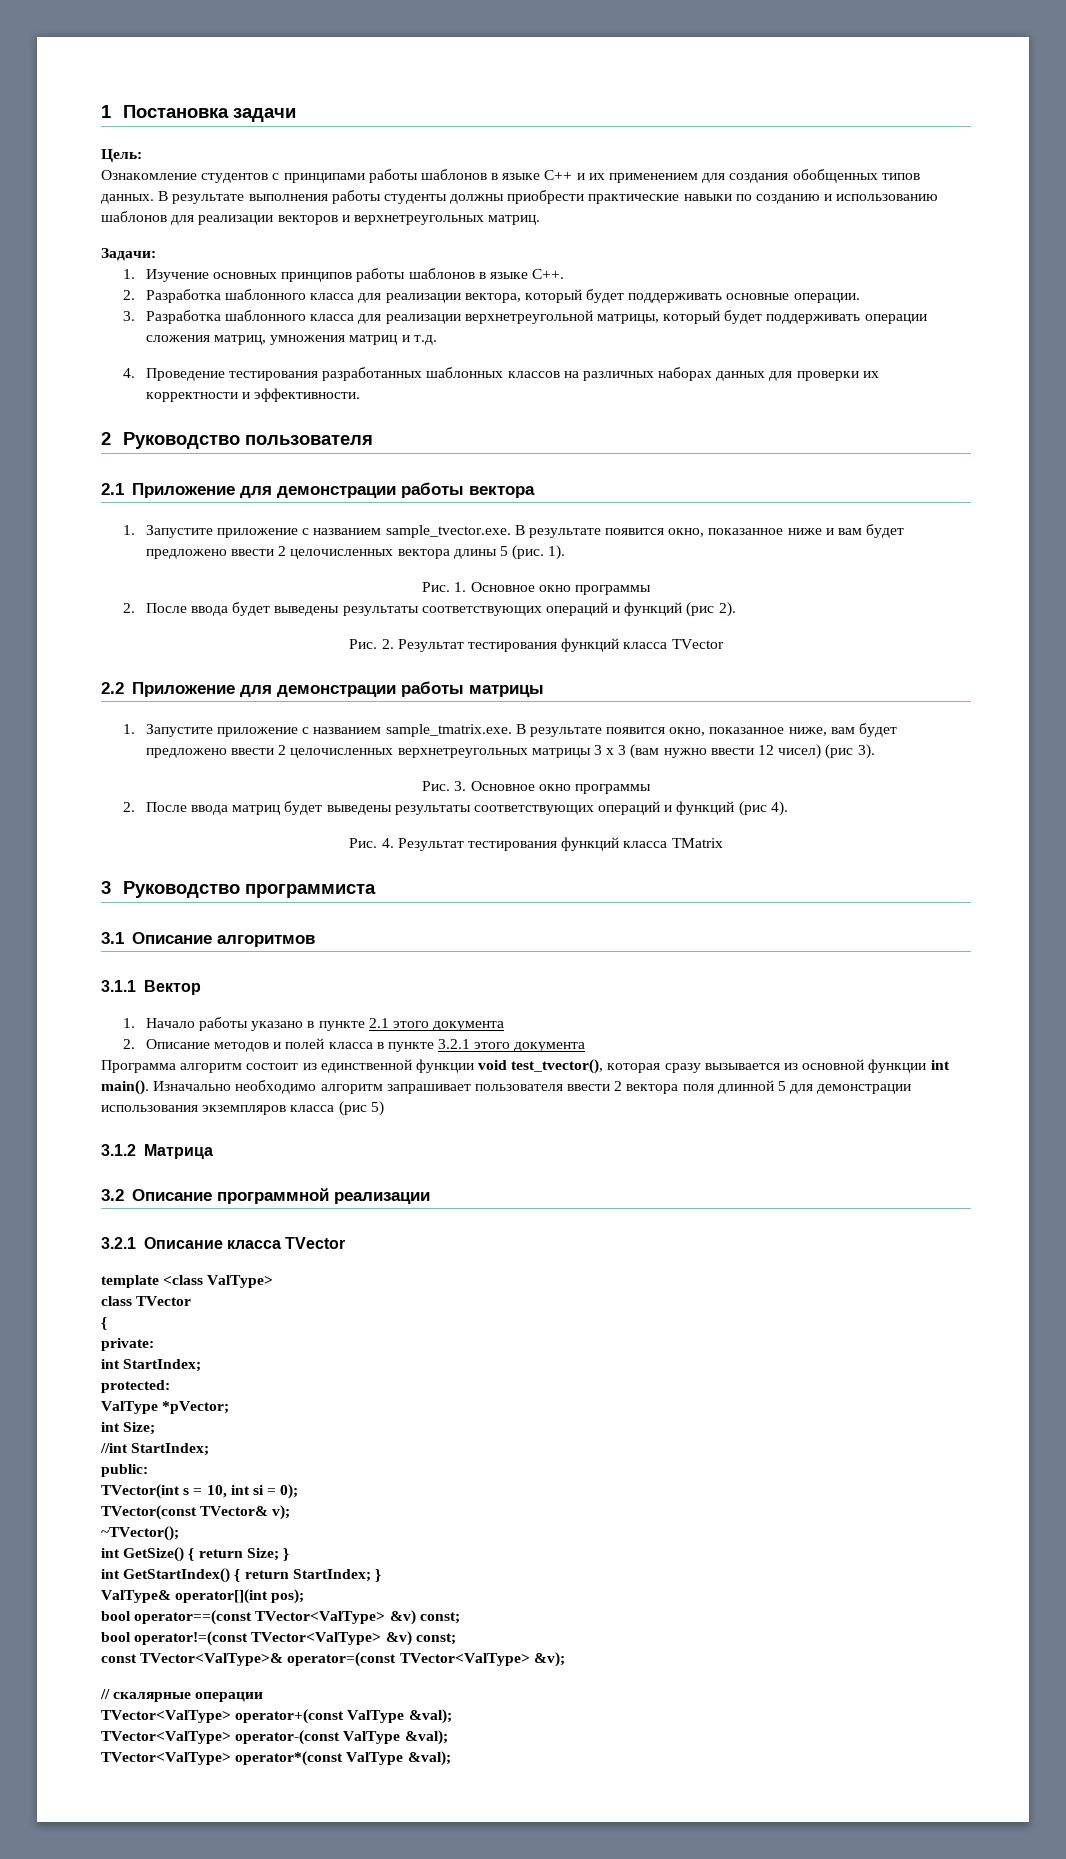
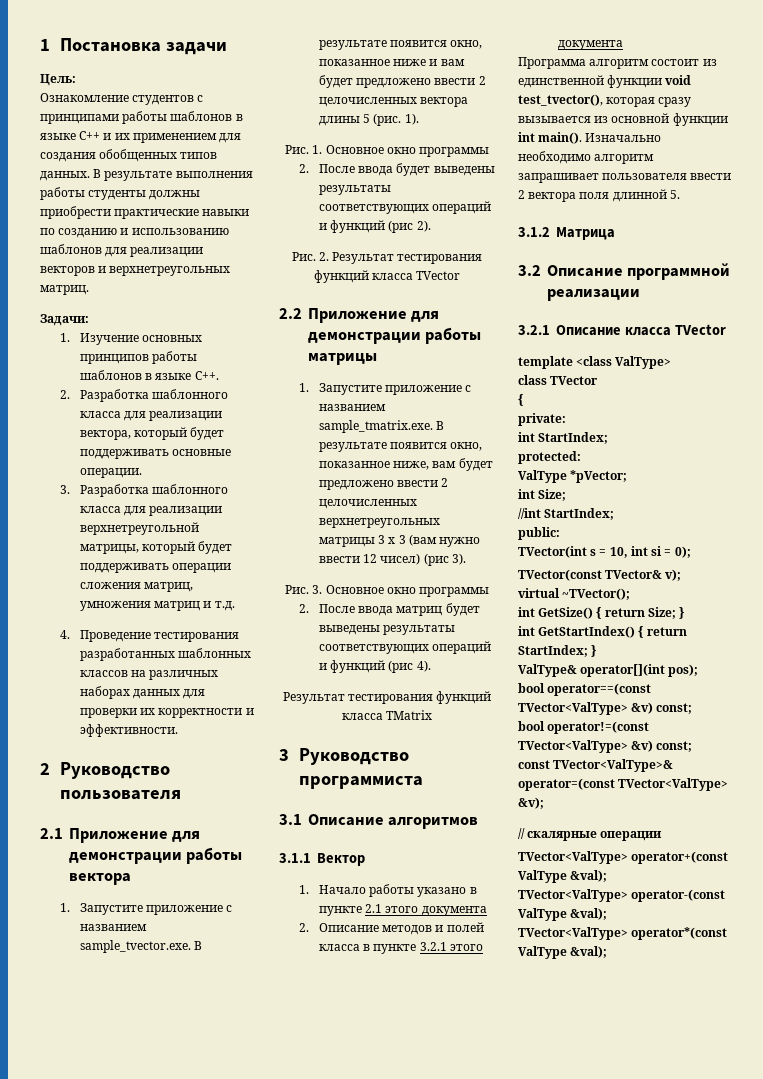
[349,838,394,848] Рис. 4. -> (431, 666) none
[778,1081,912,1094] [101,1101,384,1116] 5 для демонстрации использования экземпляров класса (рис 5) -> [669,190,680,199] 5.
(291, 1512) none -> [518,588,560,598] virtual

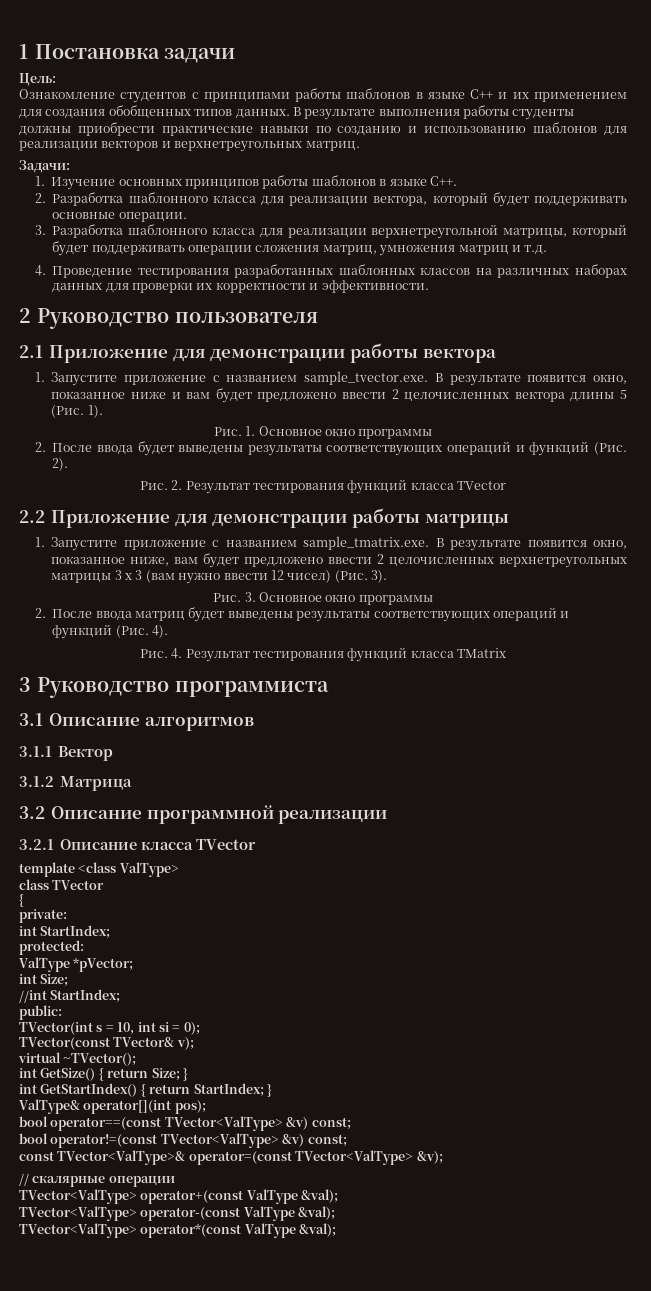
[373,113,402,126] (рис. -> [51,405,85,418] (Рис.
[388,220,414,233] (рис -> [594,442,627,455] (Рис.
[423,553,449,566] (рис -> [334,570,368,583] (Рис.
[388,660,414,673] (рис -> [115,625,149,638] (Рис.
(431, 666) none -> [139,648,183,659] Рис. 4.
[298,884,477,897] [318,904,487,916] [298,922,484,935] [318,942,483,954] [557,40,623,50] [518,57,717,69] [518,75,692,88] [518,94,692,107] [518,113,728,126] [518,132,662,144] [518,151,655,164] [518,173,732,183] [518,189,680,202] // 1. Начало работы указано в пункте 2.1 этого документа // 2. Описание методов и полей класса в пункте 3.2.1 этого документа // Программа алгоритм состоит из единственной функции void test_tvector(), которая сразу вызывается из основной функции int main(). Изначально необходимо алгоритм запрашивает пользователя ввести 2 вектора поля длинной 5. -> (114, 753) none

